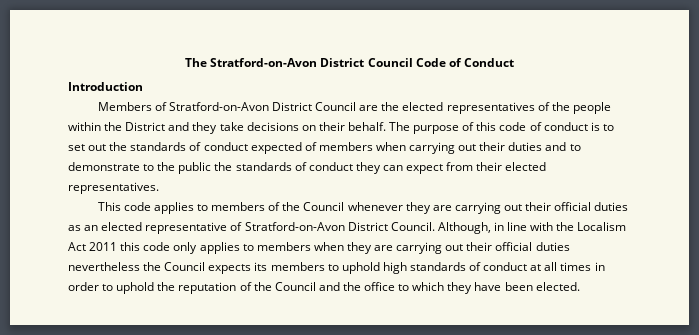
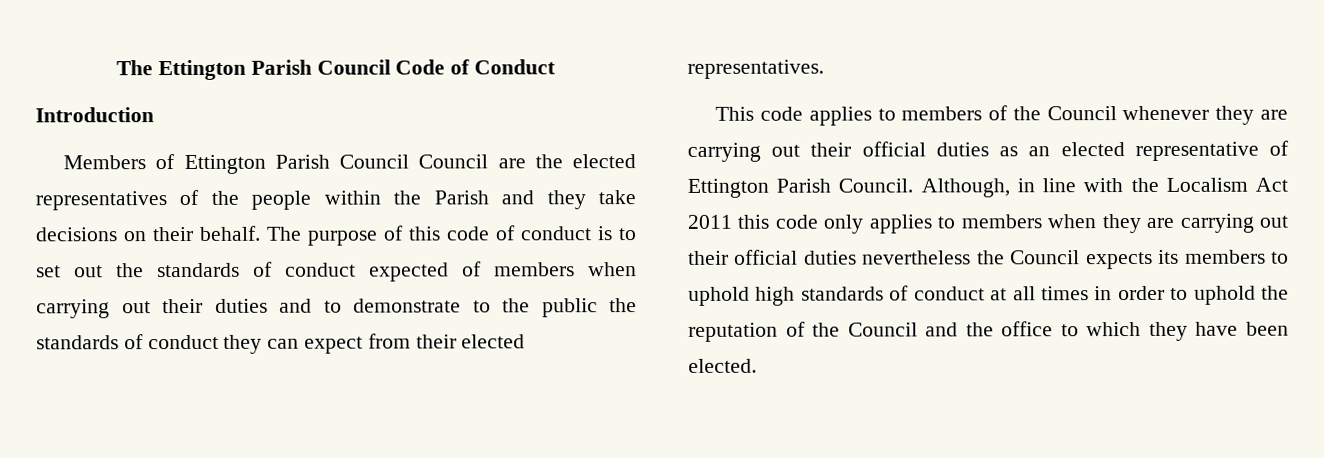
[185,58,365,67] The Stratford-on-Avon District -> [116,59,312,81] The Ettington Parish
[168,102,313,111] Stratford-on-Avon District -> [183,154,410,175] Ettington Parish Council
[125,122,166,131] District -> [433,190,489,205] Parish
[244,222,388,231] Stratford-on-Avon District -> [687,178,832,198] Ettington Parish

